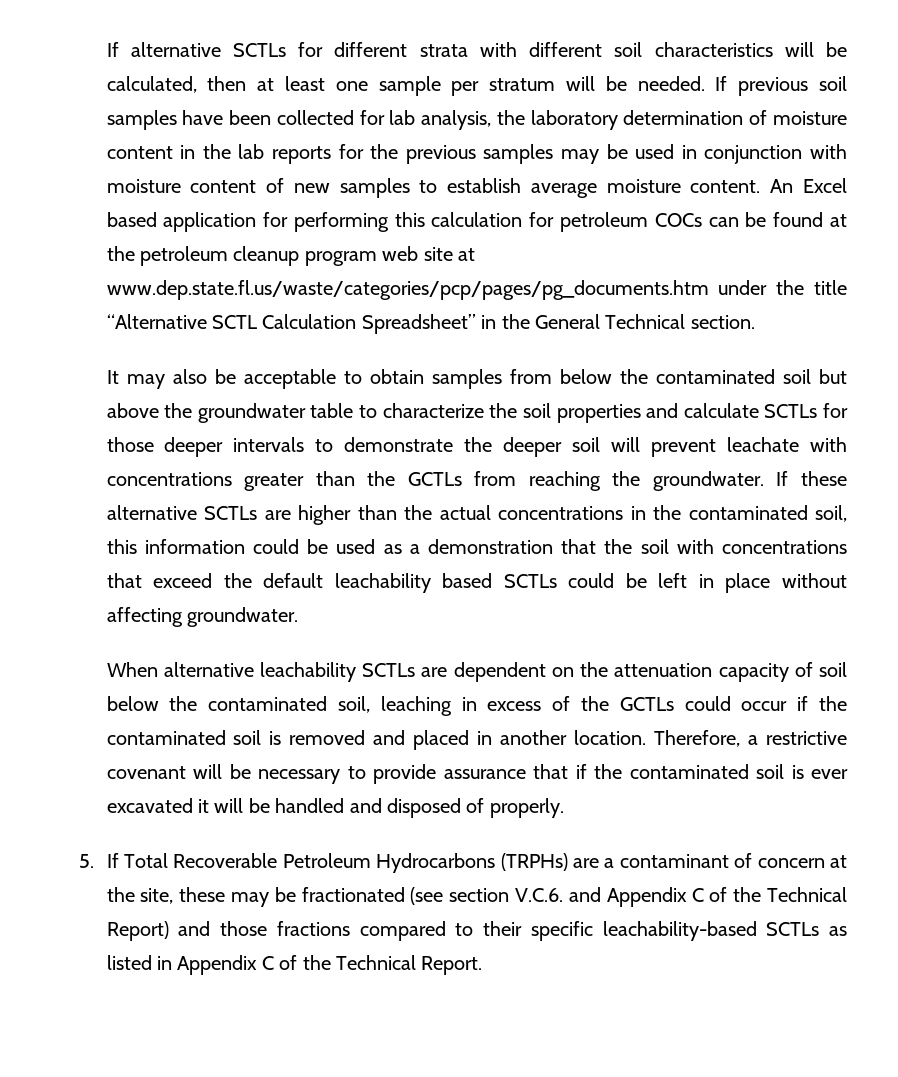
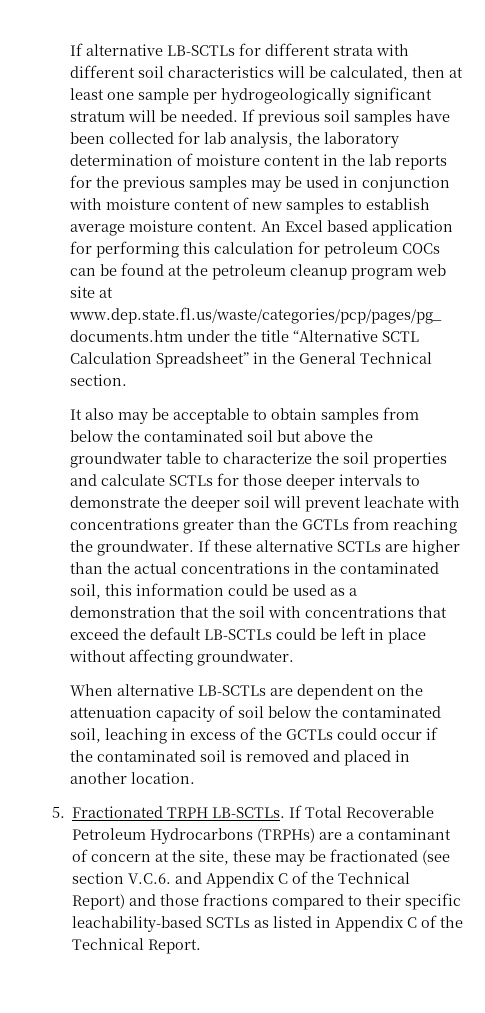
[232,43,286,57] SCTLs -> [167,45,236,56] LB-SCTLs
(480, 88) none -> [221,87,433,104] hydrogeologically significant
[126,369,207,389] may also -> [85,408,149,424] also may
[334,573,557,593] leachability based SCTLs -> [204,629,273,640] LB-SCTLs
[259,662,416,682] leachability SCTLs -> [198,685,267,696] LB-SCTLs
[654,730,847,747] [106,764,849,784] [106,798,564,818] [78,854,94,868] Therefore, a restrictive covenant will be necessary to provide assurance that if the contaminated soil is ever excavated it will be handled and disposed of properly. // 5. -> [52,806,286,818] // 5. Fractionated TRPH LB-SCTLs.

